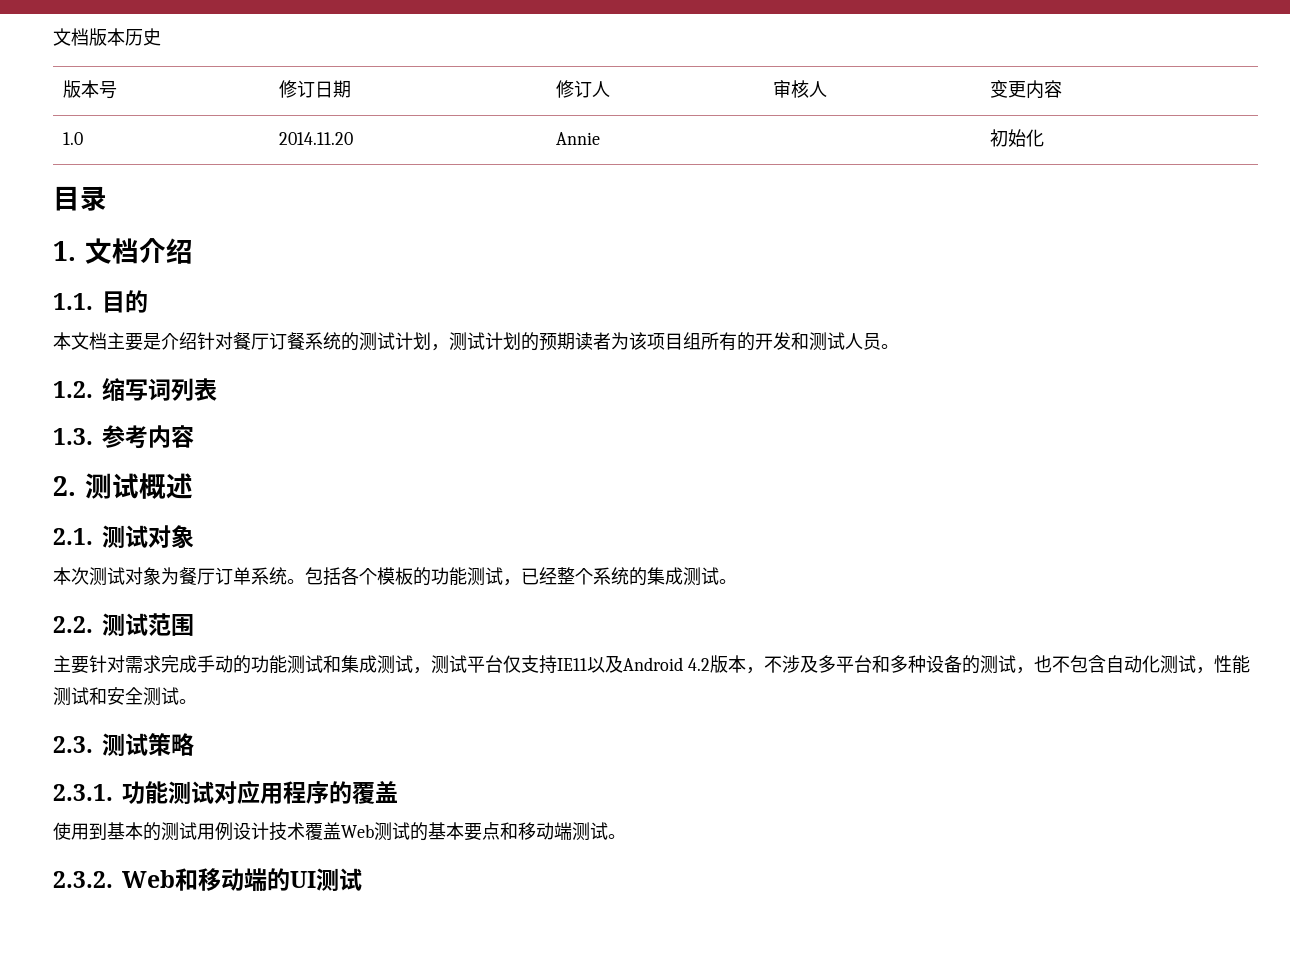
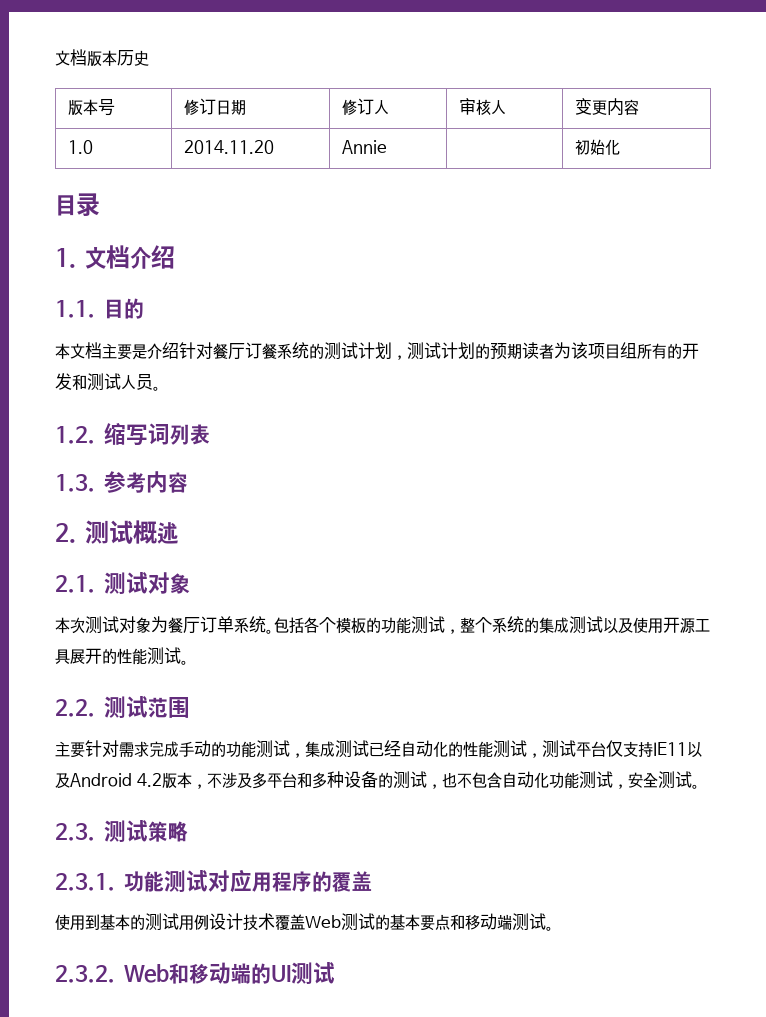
[521,567,557,585] 已经 -> (460, 631) none
(719, 576) none -> [603,617,710,634] [55,647,181,665] 以及使用开源工具展开的性能测试
[323,655,413,674] 和集成测试 -> [290,740,527,758] ，集成测试已经自动化的性能测试
[1159,655,1250,674] [53,687,107,706] 测试，性能测试和 -> [548,771,628,789] 功能测试，

